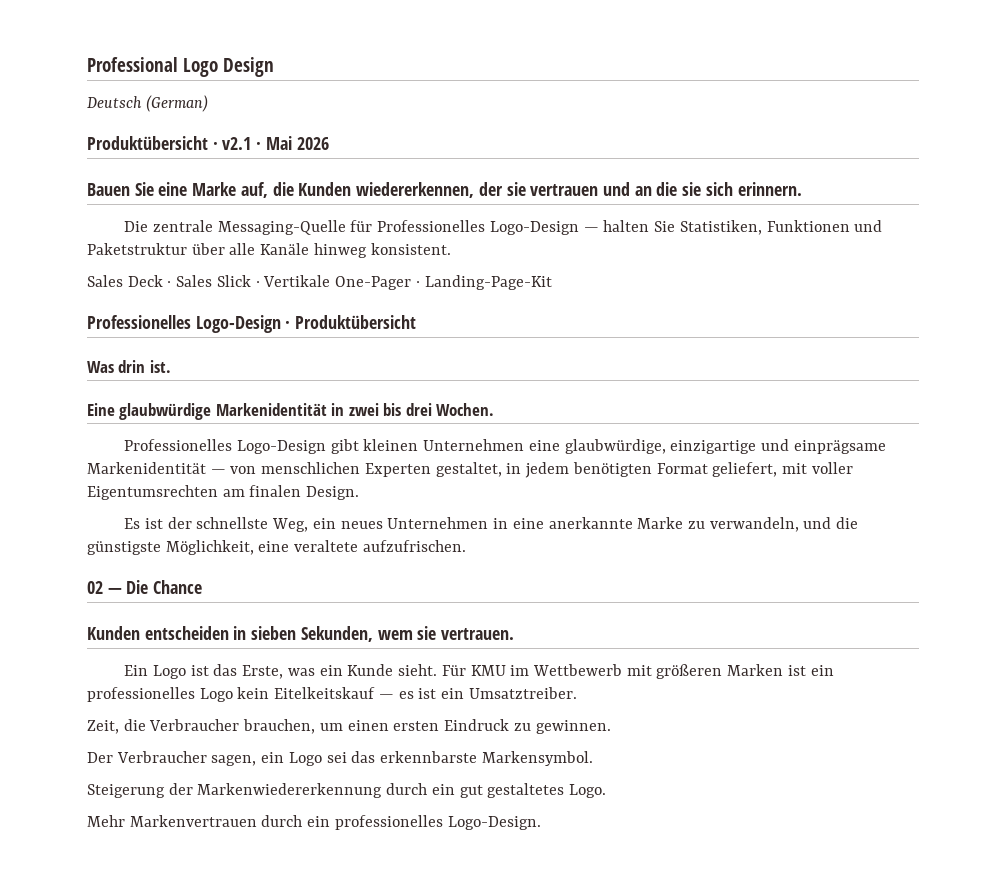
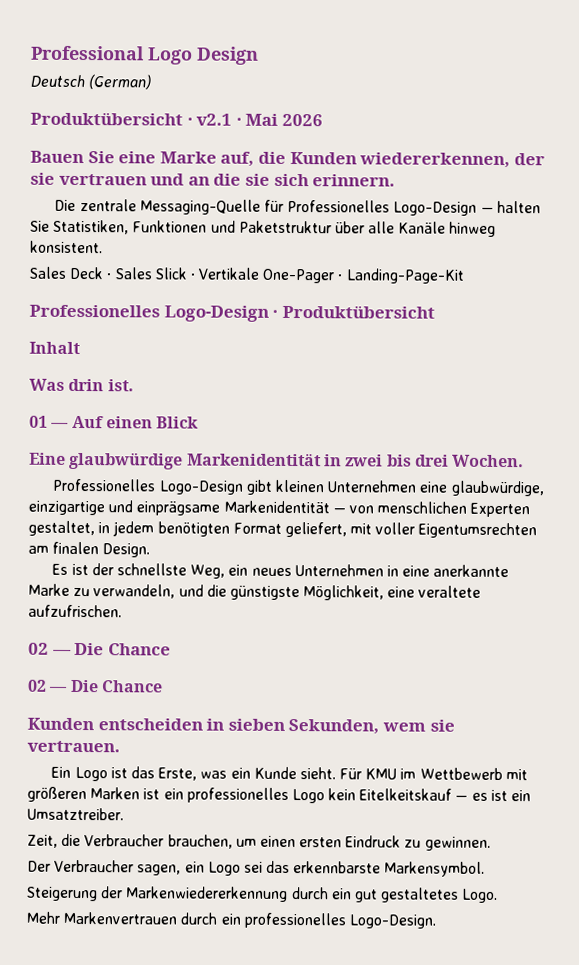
(417, 322) none -> [29,341,81,355] // Inhalt
(171, 366) none -> [29,415,200,429] // 01 — Auf einen Blick
(203, 587) none -> [28,679,163,693] // 02 — Die Chance

